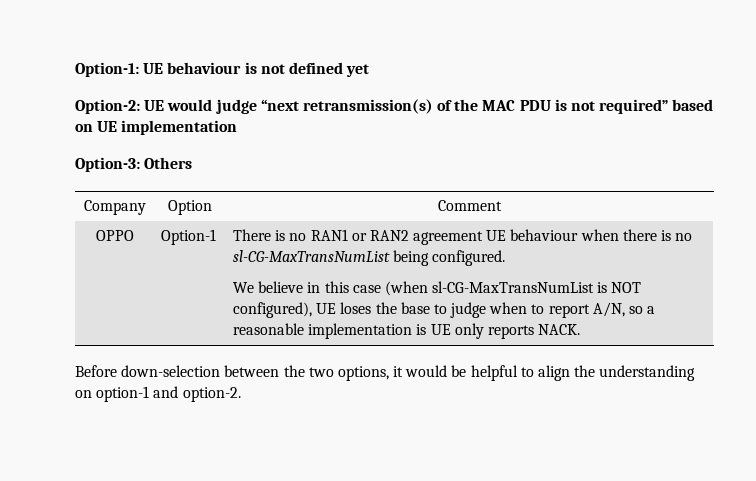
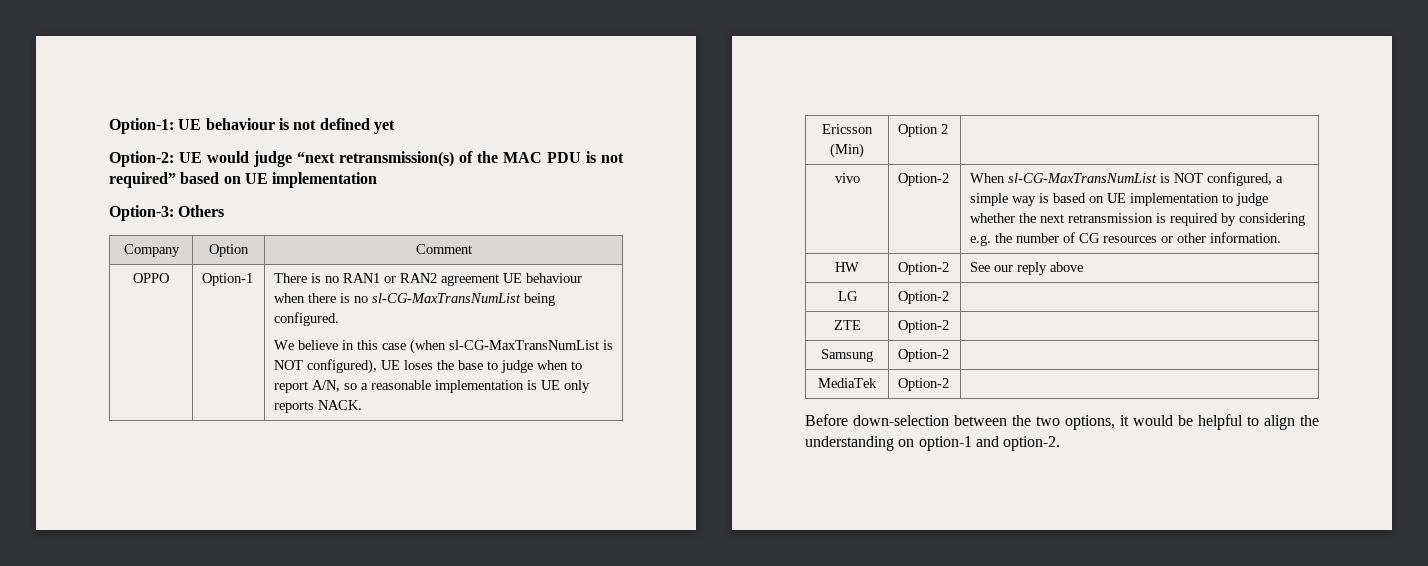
(581, 329) none -> [822,124,873,134] [830,143,864,158] [897,124,948,137] [834,173,860,183] [897,173,949,186] [969,172,1283,186] [969,193,1268,206] [969,213,1305,226] [969,232,1281,246] [835,262,859,272] [897,262,949,275] [969,262,1083,275] [837,291,858,301] [897,291,949,304] [833,320,861,330] [897,320,949,333] [821,349,873,362] [897,349,949,362] [818,378,877,388] [897,378,949,391] // Ericsson (Min) | Option 2 | // vivo | Option-2 | When sl-CG-MaxTransNumList is NOT configured, a simple way is based on UE implementation to judge whether the next retransmission is required by considering e.g. the number of CG resources or other information. // HW | Option-2 | See our reply above // LG | Option-2 | // ZTE | Option-2 | // Samsung | Option-2 | // MediaTek | Option-2 |

